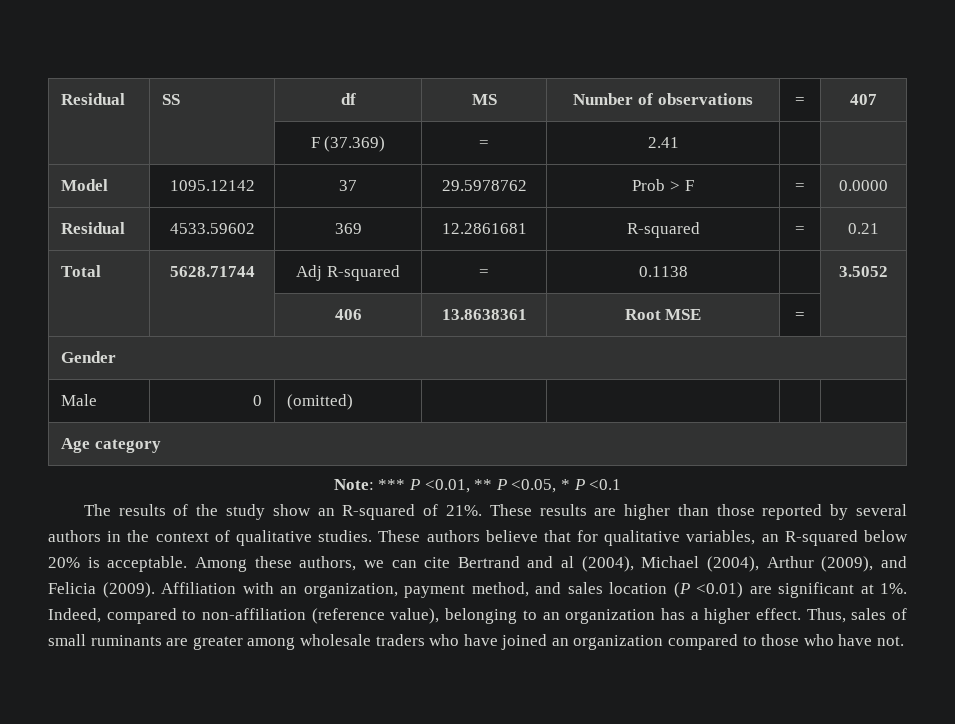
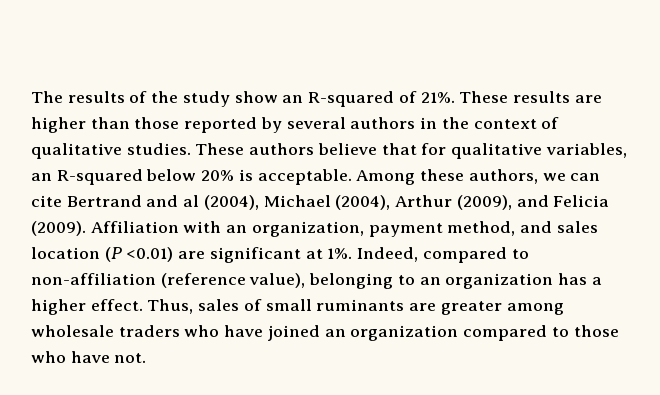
[61,93,126,105] [162,94,181,105] [340,93,356,105] [471,94,497,105] [573,93,753,105] [795,97,805,105] [850,94,877,105] [310,136,386,152] [479,140,489,148] [647,137,679,148] [61,179,109,191] [169,180,255,191] [339,180,357,191] [441,180,527,191] [632,179,694,191] [795,183,805,191] [839,180,888,191] [61,222,126,234] [169,223,255,234] [334,223,362,234] [441,223,527,234] [626,222,700,238] [795,226,805,234] [848,223,879,234] [61,265,102,277] [169,266,255,277] [296,265,400,281] [479,269,489,277] [638,266,688,277] [839,266,888,277] [334,309,362,320] [441,309,527,320] [624,309,702,320] [795,312,805,320] [61,351,117,363] [61,394,98,406] [252,395,262,406] [287,394,354,410] [61,438,161,453] [333,479,622,493] Residual | SS | df | MS | Number of observations | = | 407 // | | F (37.369) | = | 2.41 | | // Model | 1095.12142 | 37 | 29.5978762 | Prob > F | = | 0.0000 // Residual | 4533.59602 | 369 | 12.2861681 | R-squared | = | 0.21 // Total | 5628.71744 | Adj R-squared | = | 0.1138 | | 3.5052 // | | 406 | 13.8638361 | Root MSE | = | // Gender // Male | 0 | (omitted) | | | | // Age category // Note: *** P <0.01, ** P <0.05, * P <0.1 // -> (31, 97) none

